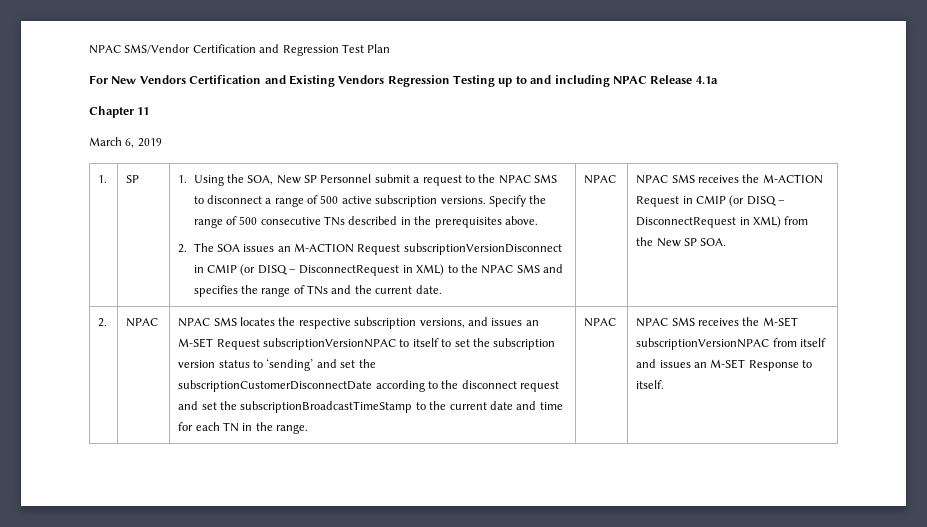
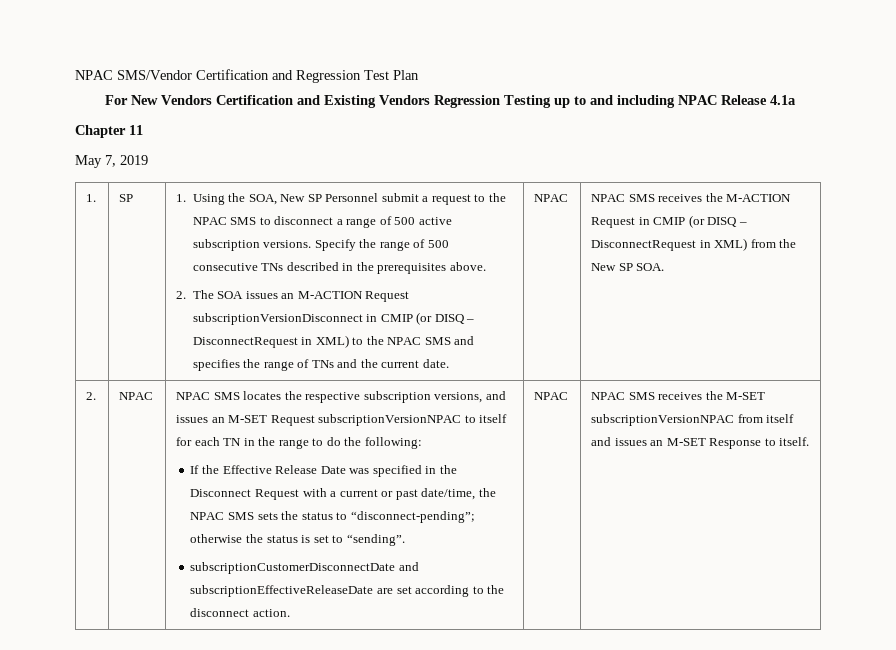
[89,137,135,148] March 6, -> [75,155,116,168] May 7,
[441,338,556,350] [178,358,376,371] [178,380,560,392] [178,401,563,413] to set the subscription version status to ‘sending’ and set the subscriptionCustomerDisconnectDate according to the disconnect request and set the subscriptionBroadcastTimeStamp to the current date and time -> (508, 418) none
[276,424,309,434] range. -> [278,437,422,449] [190,465,457,477] [190,488,496,500] [190,511,475,523] [190,534,405,546] [190,562,420,574] [190,585,505,597] [190,608,291,617] range to do the following: // If the Effective Release Date was specified in the Disconnect Request with a current or past date/time, the NPAC SMS sets the status to “disconnect-pending”; otherwise the status is set to “sending”. // subscriptionCustomerDisconnectDate and subscriptionEffectiveReleaseDate are set according to the disconnect action.

